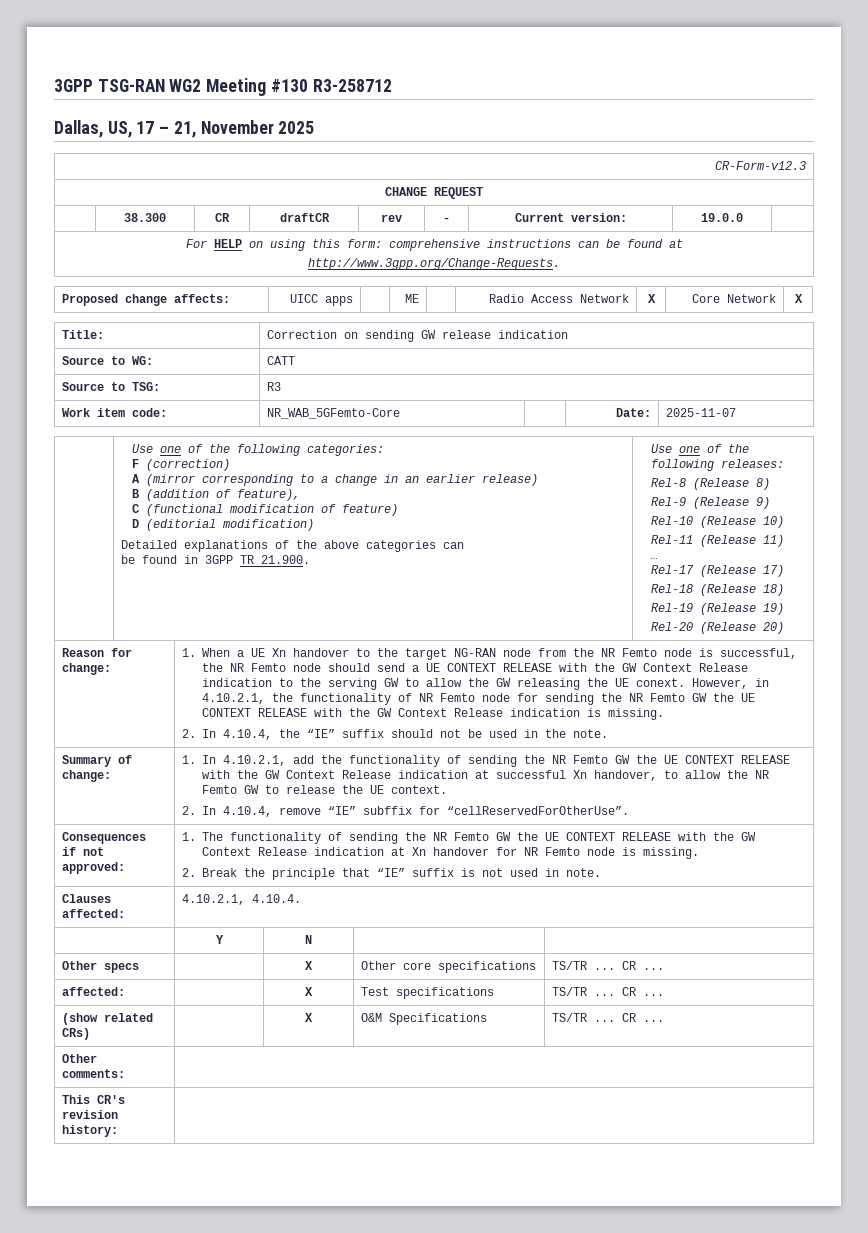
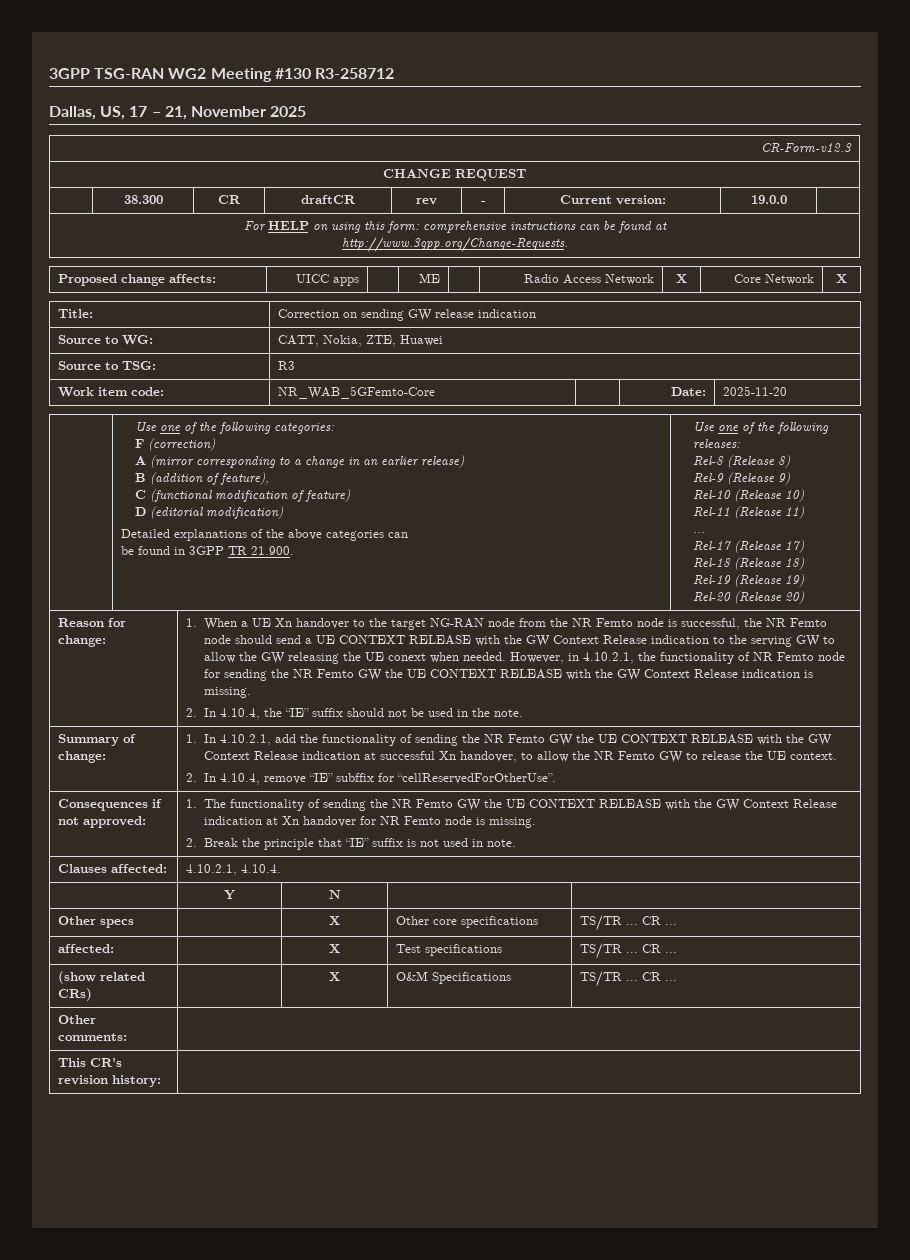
[267,356,296,365] CATT -> [278,335,444,347] CATT, Nokia, ZTE, Huawei
[666,408,737,417] 2025-11-07 -> [723,386,788,396] 2025-11-20
[636,678,686,687] conext. -> [387,652,506,663] conext when needed.

